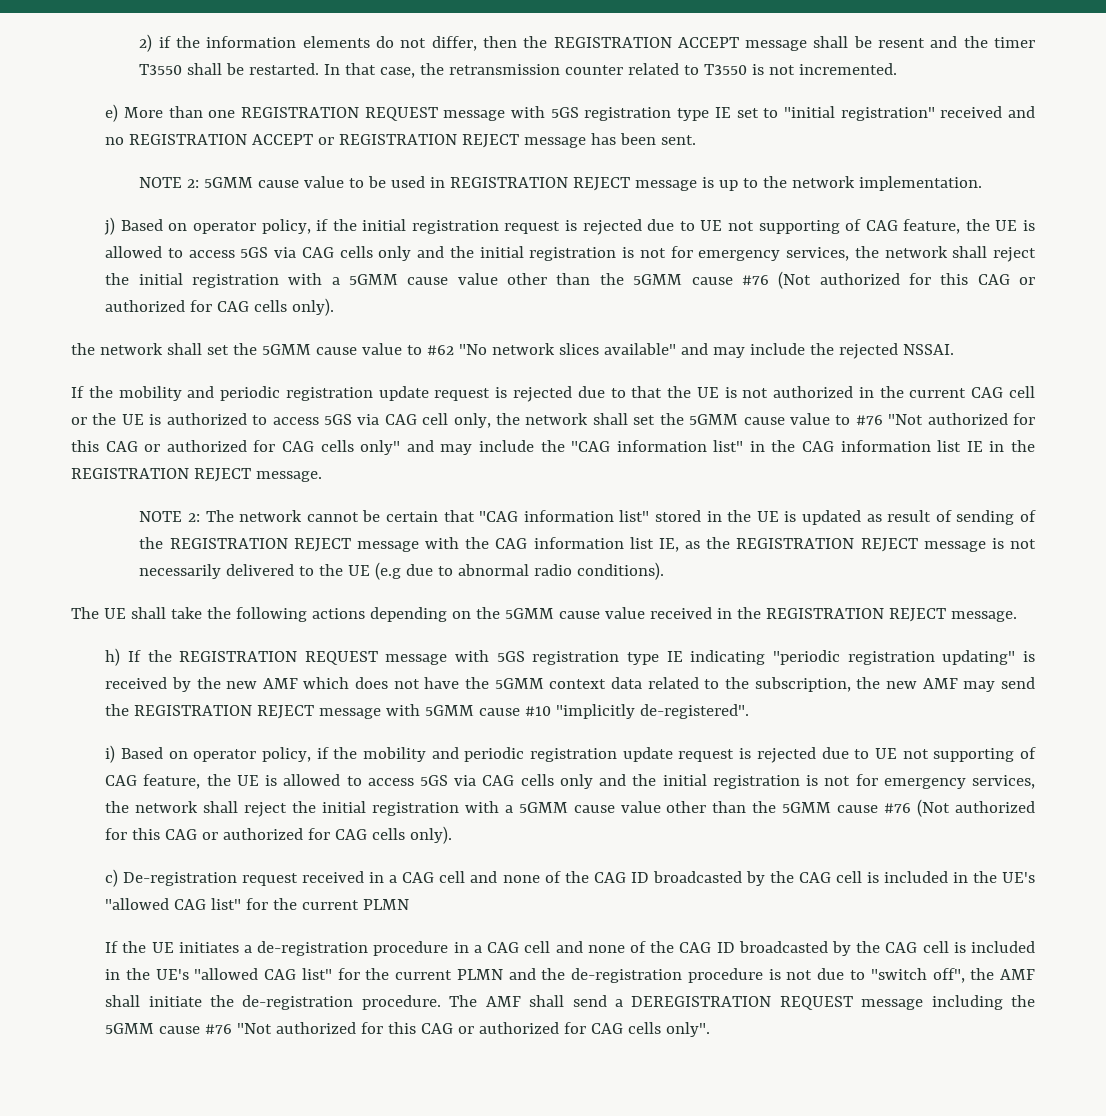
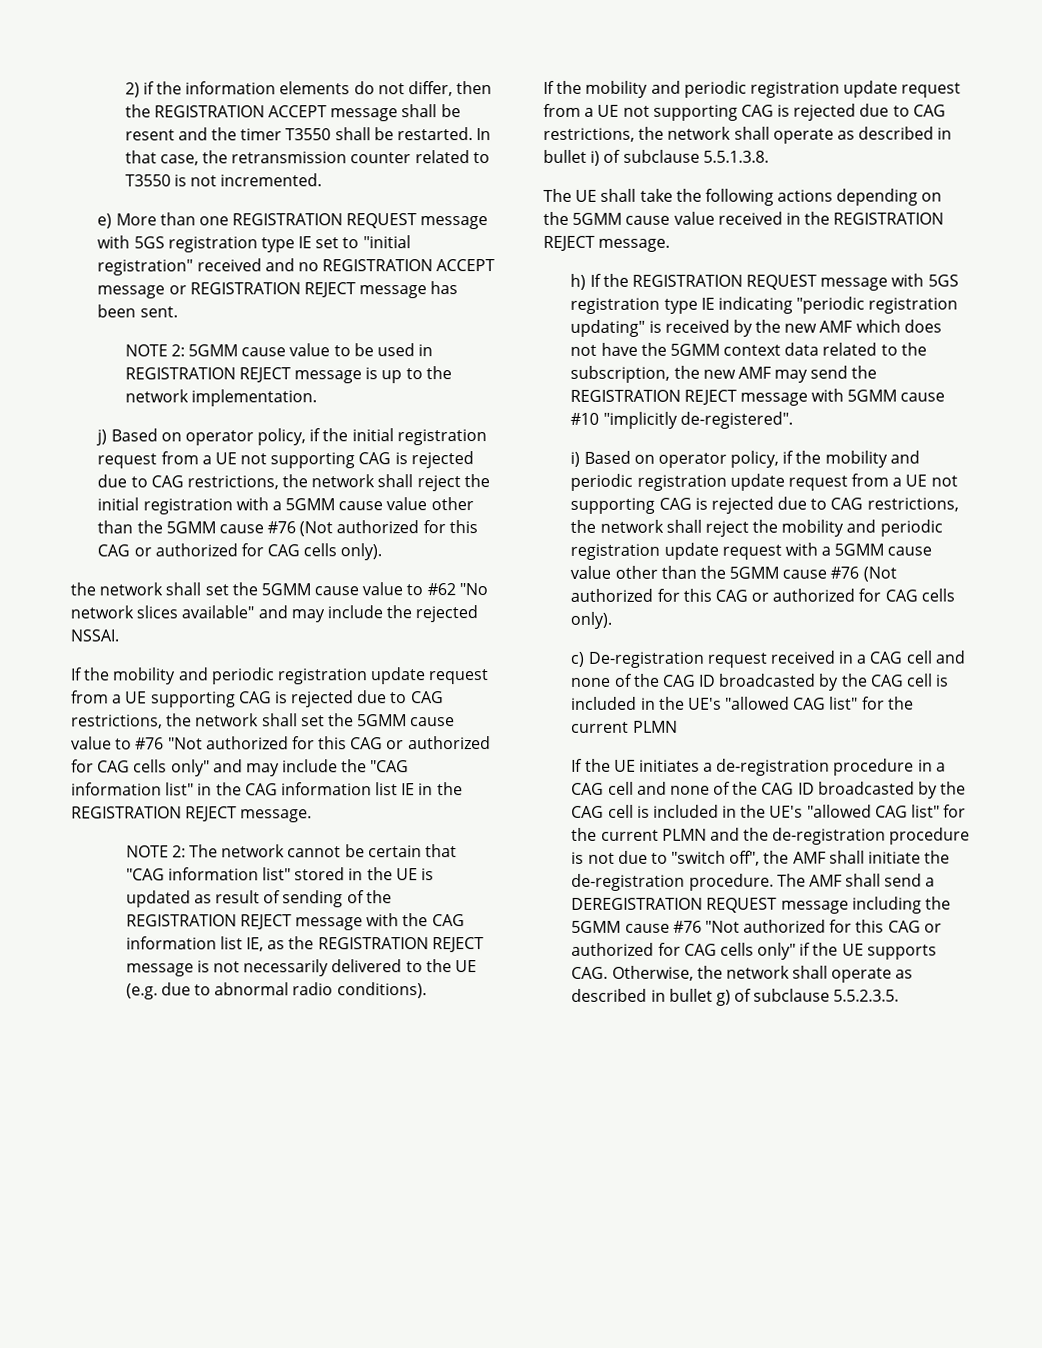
(314, 139) none -> [97,285,166,299] message
[565,219,1036,235] [105,246,850,261] is rejected due to UE not supporting of CAG feature, the UE is allowed to access 5GS via CAG cells only and the initial registration is not for emergency services, -> [160,451,474,469] [97,474,279,490] from a UE not supporting CAG is rejected due to CAG restrictions,
[495,386,1035,402] [71,413,491,428] is rejected due to that the UE is not authorized in the current CAG cell or the UE is authorized to access 5GS via CAG cell only, -> [71,690,444,708] [71,714,163,729] from a UE supporting CAG is rejected due to CAG restrictions,
[375,562,402,580] (e.g -> [125,983,158,1000] (e.g.
(665, 571) none -> [543,80,962,98] [543,103,946,121] [543,126,953,144] [543,149,769,166] // If the mobility and periodic registration update request from a UE not supporting CAG is rejected due to CAG restrictions, the network shall operate as described in bullet i) of subclause 5.5.1.3.8.
[739,747,1036,763] [105,774,1036,789] [105,801,459,817] is rejected due to UE not supporting of CAG feature, the UE is allowed to access 5GS via CAG cells only and the initial registration is not for emergency services, the network shall reject the initial registration -> [851,473,958,487] [570,496,959,514] [570,519,943,537] [570,542,782,560] from a UE not supporting CAG is rejected due to CAG restrictions, the network shall reject the mobility and periodic registration update request
[666,1022,711,1037] only". -> [757,942,937,960] [571,965,914,983] [571,988,900,1006] only" if the UE supports CAG. Otherwise, the network shall operate as described in bullet g) of subclause 5.5.2.3.5.

